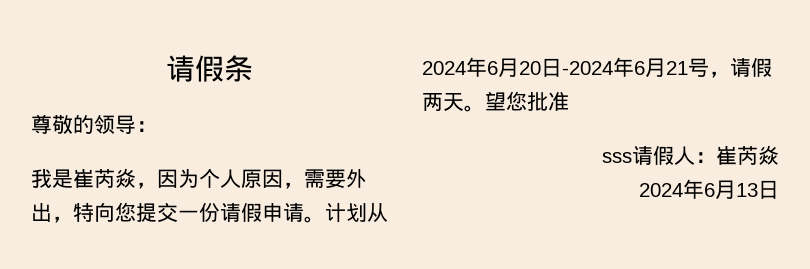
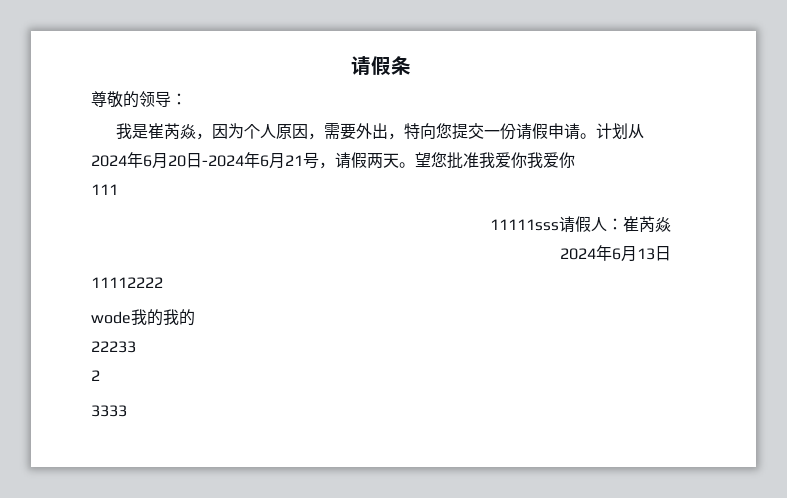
[602,152,632,163] // sss -> [479,152,575,168] [91,184,118,195] [490,219,559,231] 我爱你我爱你 // 111 // 11111sss
(779, 189) none -> [91,277,163,288] [91,309,195,326] [91,341,136,353] [91,370,100,381] [91,405,127,417] // 11112222 // wode我的我的 // 22233 // 2 // 3333

